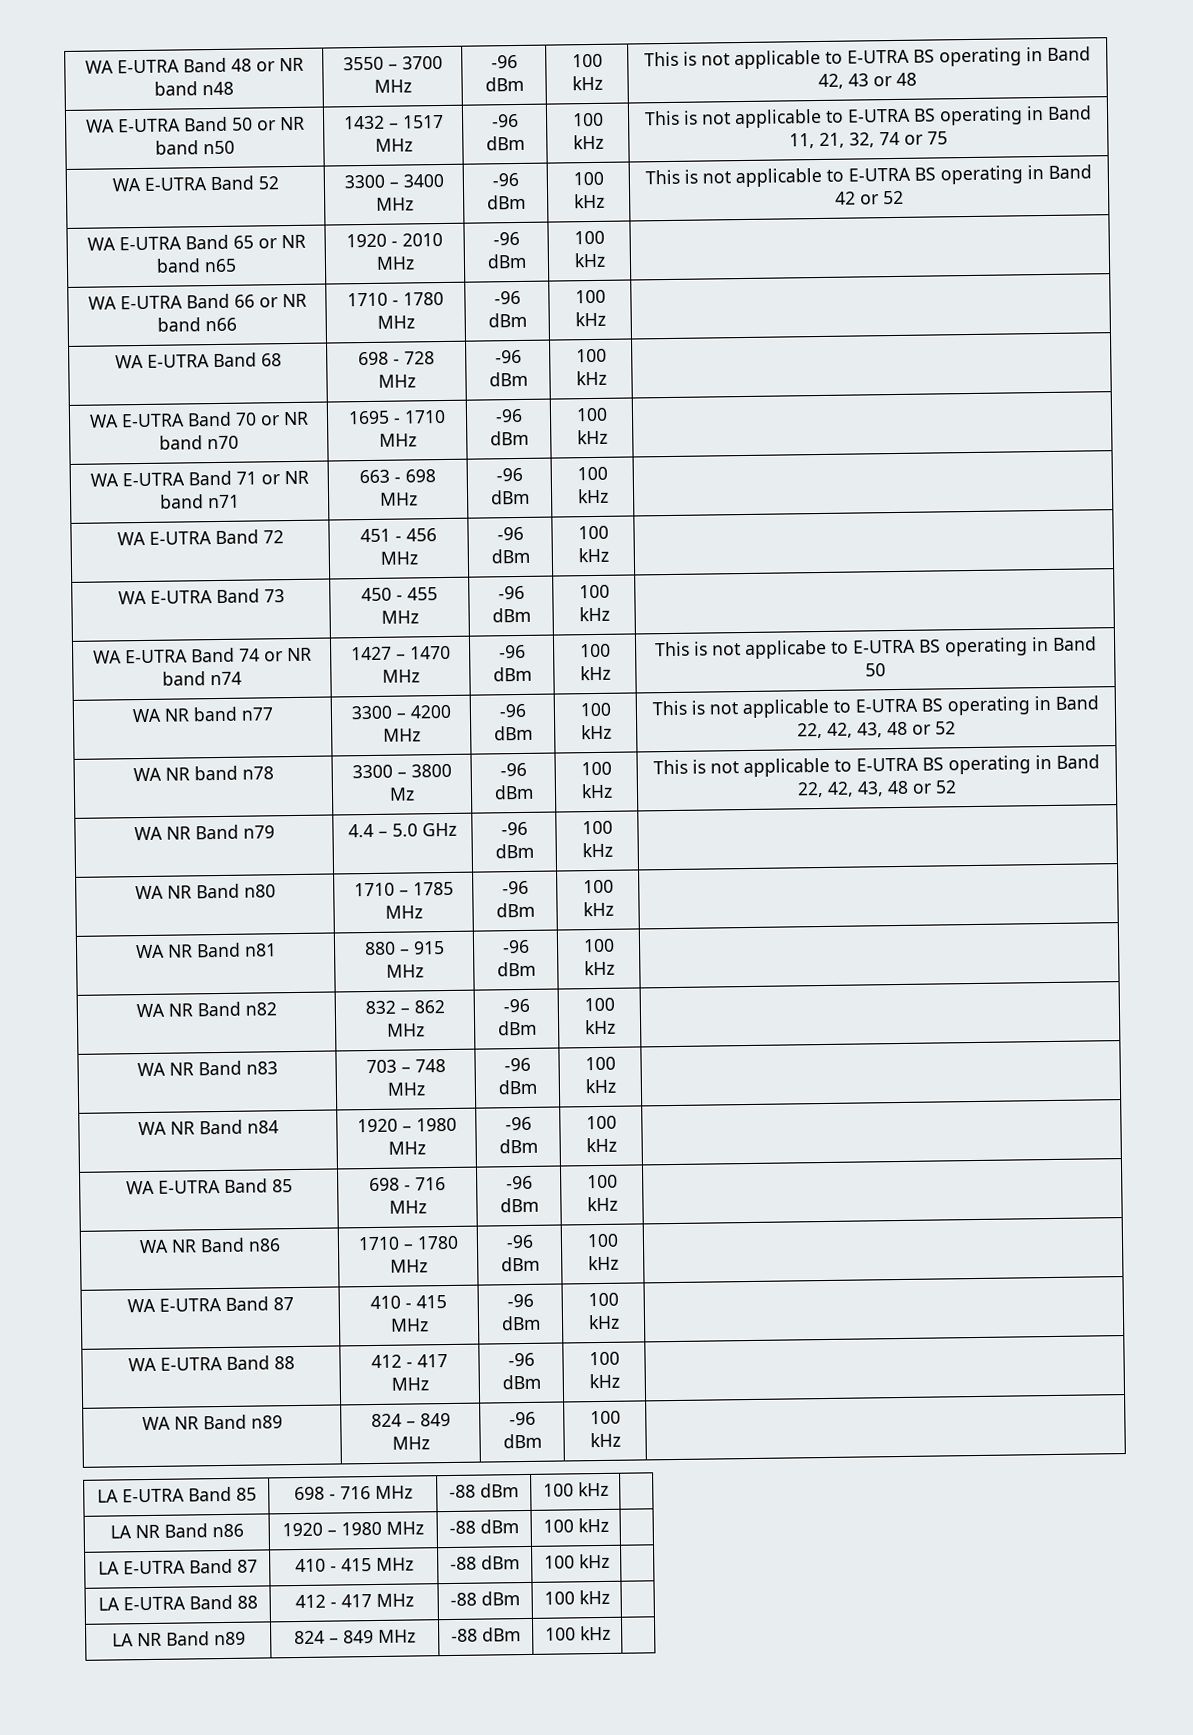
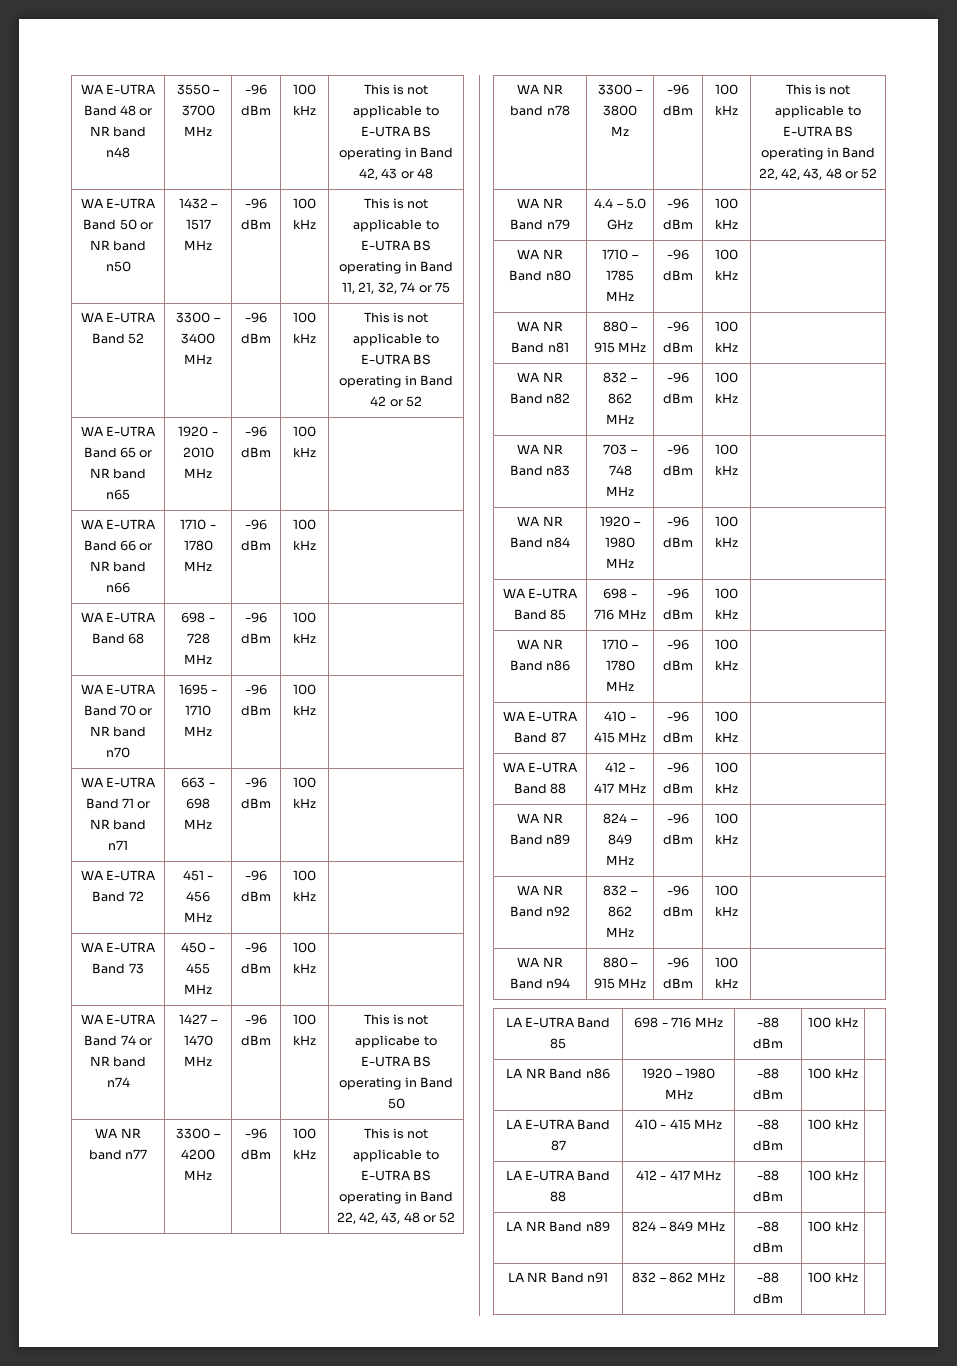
(621, 1440) none -> [517,885,563,895] [509,906,571,917] [603,885,638,896] [608,906,632,917] [606,927,634,937] [667,885,689,896] [663,906,693,917] [715,885,738,896] [715,906,738,916] [517,957,563,967] [509,978,571,989] [602,957,639,968] [593,978,647,989] [667,957,689,968] [663,978,693,989] [715,957,738,968] [715,978,738,988] // WA NR Band n92 | 832 – 862 MHz | -96 dBm | 100 kHz | // WA NR Band n94 | 880 – 915 MHz | -96 dBm | 100 kHz |
(611, 1633) none -> [507,1272,609,1283] [632,1272,725,1283] [757,1272,779,1283] [753,1293,783,1304] [808,1272,858,1283] // LA NR Band n91 | 832 – 862 MHz | -88 dBm | 100 kHz |

